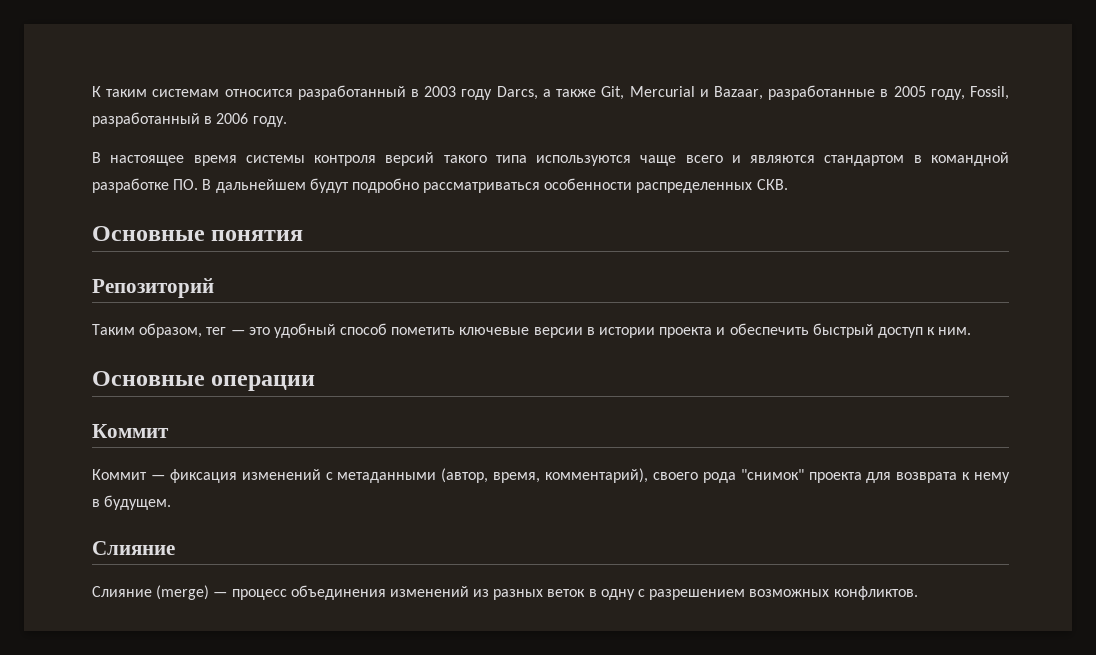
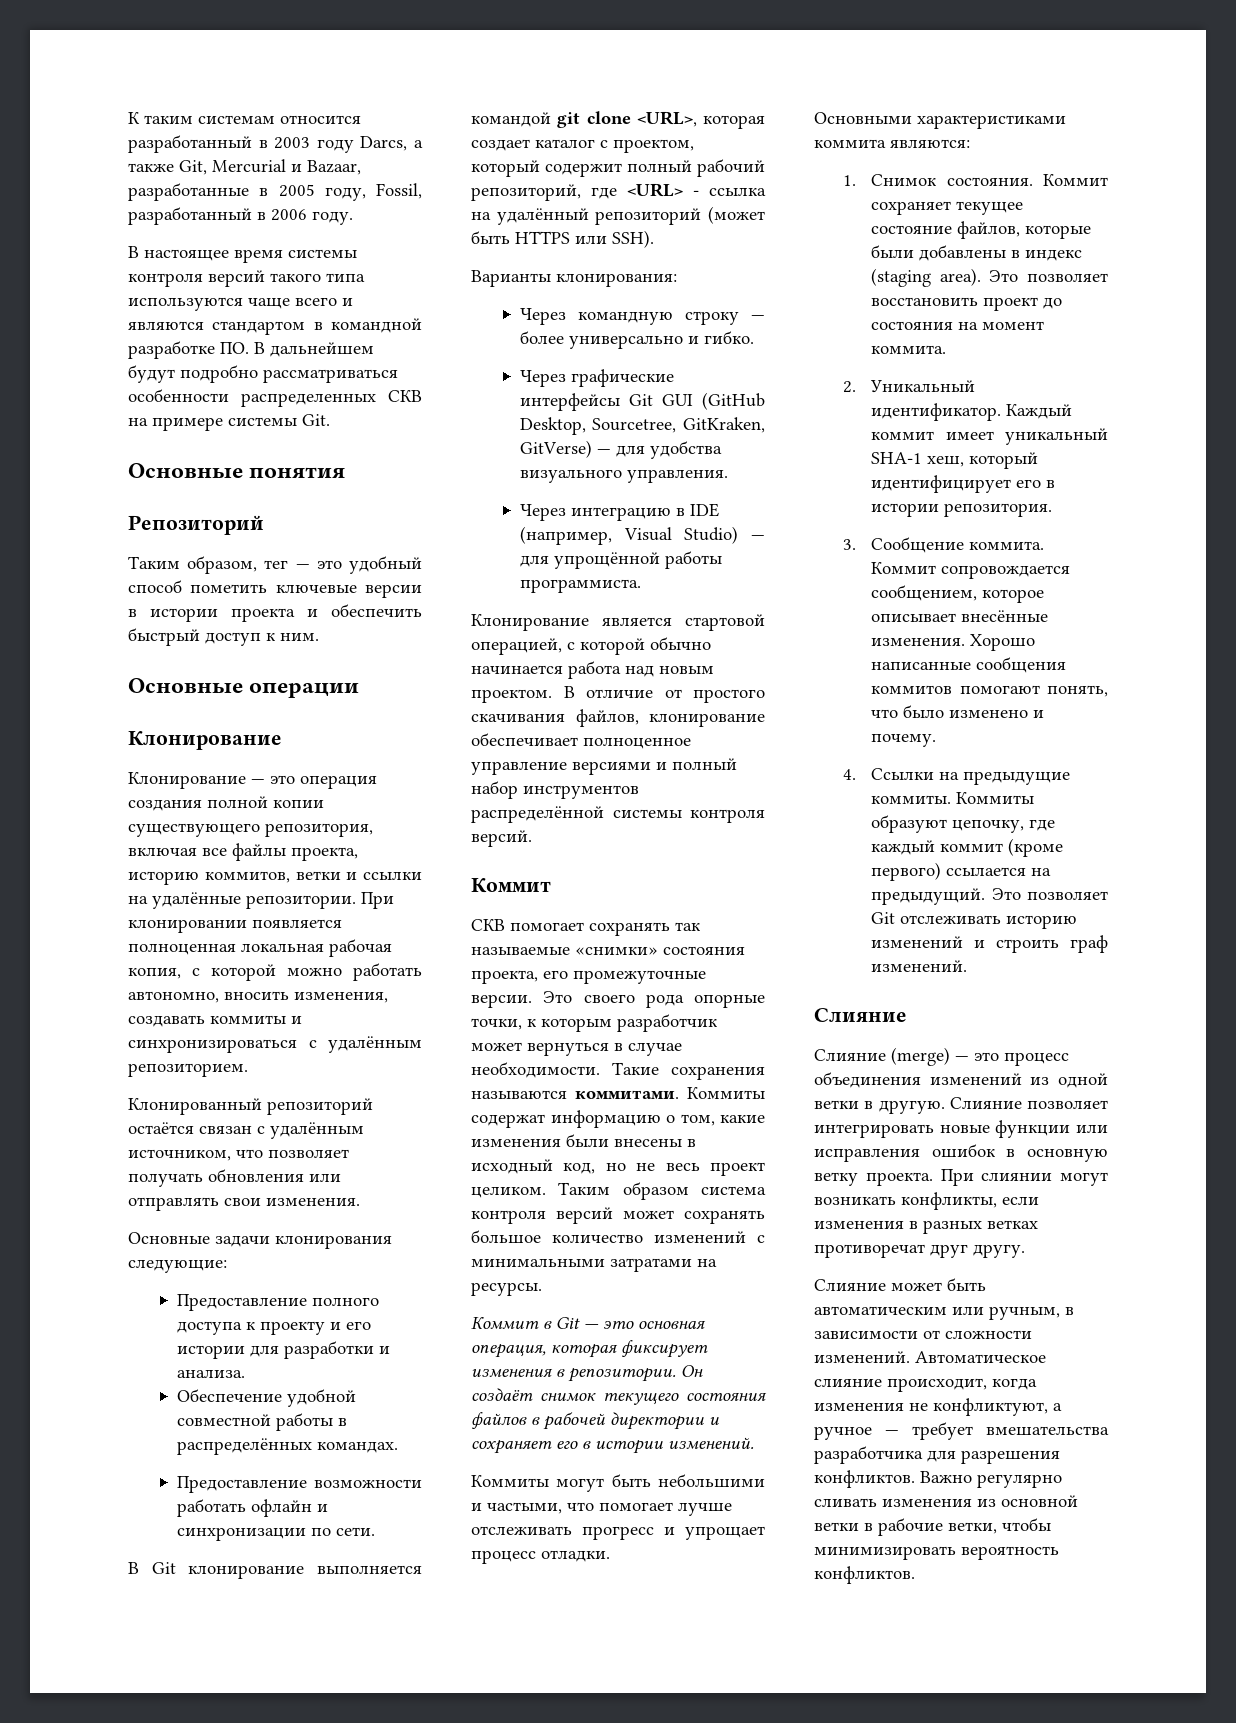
[756,179,788,190] СКВ. -> [388,390,422,402] [128,414,330,431] СКВ на примере системы Git.
[92,424,169,438] [92,468,1010,483] [92,495,172,510] Коммит // Коммит — фиксация изменений с метаданными (автор, время, комментарий), своего рода "снимок" проекта для возврата к нему в будущем. -> [128,731,282,750] [128,772,377,789] [128,796,324,811] [128,823,373,837] [128,843,358,861] [128,871,422,885] [128,892,394,909] [128,919,342,933] [128,939,392,957] [128,963,422,981] [128,991,388,1003] [128,1015,302,1027] [128,1036,422,1053] [128,1063,248,1077] [128,1098,373,1115] [128,1122,364,1139] [128,1149,349,1161] [128,1169,341,1187] [128,1197,360,1211] [128,1232,392,1249] [128,1259,227,1273] [176,1294,379,1311] [176,1321,371,1335] [176,1341,390,1359] [176,1369,245,1378] [176,1389,356,1407] [176,1413,347,1431] [176,1438,398,1455] [176,1476,422,1493] [176,1499,328,1517] [176,1527,375,1541] [128,1562,422,1579] [471,111,765,129] [471,139,694,153] [471,159,765,177] [471,183,766,201] [471,206,765,225] [471,230,654,248] [471,270,677,287] [519,308,765,325] [519,331,754,349] [519,369,674,387] [519,392,765,411] [519,417,765,435] [519,440,722,459] [519,469,728,483] [519,503,719,521] [519,526,765,545] [519,551,722,569] [519,579,641,593] [471,614,765,631] [471,637,711,655] [471,661,714,679] [471,686,765,703] [471,709,765,727] [471,733,691,749] [471,758,737,775] [471,781,639,799] [471,806,765,823] [471,830,532,847] [471,878,551,893] [471,919,701,936] [471,946,745,955] [471,970,706,984] [471,991,765,1008] [471,1014,718,1032] [471,1042,682,1056] [471,1062,765,1080] [471,1087,765,1099] [471,1110,765,1128] [471,1134,696,1147] [471,1159,765,1176] [471,1182,766,1200] [471,1207,765,1224] [471,1230,765,1244] [471,1258,717,1272] [471,1282,542,1296] [471,1317,706,1329] [471,1340,708,1358] [471,1365,703,1382] [471,1388,767,1405] [471,1412,719,1430] [471,1437,754,1454] [471,1474,765,1492] [471,1502,732,1516] [471,1526,765,1540] [471,1550,610,1564] [814,112,1066,129] [814,139,970,148] [842,174,1108,186] [871,201,1024,215] [871,221,1092,239] [871,245,1083,261] [871,268,1108,287] [871,297,1063,311] [871,321,1045,330] [871,345,947,354] [842,380,976,393] [871,403,1073,421] [871,428,1108,445] [871,452,1039,469] [871,475,1056,493] [871,503,1053,517] [842,537,1045,553] [871,562,1071,579] [871,585,1045,603] [871,610,1049,622] [871,634,1036,651] [871,657,1067,673] [871,685,1108,697] [871,705,1045,718] [871,734,937,747] [842,768,1071,785] [871,792,1035,804] [871,815,1056,833] [871,838,1064,857] [871,862,1052,881] [871,888,1108,905] [871,912,1078,929] [871,935,1108,953] [871,960,968,972] Клонирование // Клонирование — это операция создания полной копии существующего репозитория, включая все файлы проекта, историю коммитов, ветки и ссылки на удалённые репозитории. При клонировании появляется полноценная локальная рабочая копия, с которой можно работать автономно, вносить изменения, создавать коммиты и синхронизироваться с удалённым репозиторием. // Клонированный репозиторий остаётся связан с удалённым источником, что позволяет получать обновления или отправлять свои изменения. // Основные задачи клонирования следующие: // Предоставление полного доступа к проекту и его истории для разработки и анализа. // Обеспечение удобной совместной работы в распределённых командах. // Предоставление возможности работать офлайн и синхронизации по сети. // В Git клонирование выполняется командой git clone <URL>, которая создает каталог с проектом, который содержит полный рабочий репозиторий, где <URL> - ссылка на удалённый репозиторий (может быть HTTPS или SSH). // Варианты клонирования: // Через командную строку — более универсально и гибко. // Через графические интерфейсы Git GUI (GitHub Desktop, Sourcetree, GitKraken, GitVerse) — для удобства визуального управления. // Через интеграцию в IDE (например, Visual Studio) — для упрощённой работы программиста. // Клонирование является стартовой операцией, с которой обычно начинается работа над новым проектом. В отличие от простого скачивания файлов, клонирование обеспечивает полноценное управление версиями и полный набор инструментов распределённой системы контроля версий. // Коммит // СКВ помогает сохранять так называемые «снимки» состояния проекта, его промежуточные версии. Это своего рода опорные точки, к которым разработчик может вернуться в случае необходимости. Такие сохранения называются коммитами. Коммиты содержат информацию о том, какие изменения были внесены в исходный код, но не весь проект целиком. Таким образом система контроля версий может сохранять большое количество изменений с минимальными затратами на ресурсы. // Коммит в Git — это основная операция, которая фиксирует изменения в репозитории. Он создаёт снимок текущего состояния файлов в рабочей директории и сохраняет его в истории изменений. // Коммиты могут быть небольшими и частыми, что помогает лучше отслеживать прогресс и упрощает процесс отладки. // Основными характеристиками коммита являются: // 1. Снимок состояния. Коммит сохраняет текущее состояние файлов, которые были добавлены в индекс (staging area). Это позволяет восстановить проект до состояния на момент коммита. // 2. Уникальный идентификатор. Каждый коммит имеет уникальный SHA-1 хеш, который идентифицирует его в истории репозитория. // 3. Сообщение коммита. Коммит сопровождается сообщением, которое описывает внесённые изменения. Хорошо написанные сообщения коммитов помогают понять, что было изменено и почему. // 4. Ссылки на предыдущие коммиты. Коммиты образуют цепочку, где каждый коммит (кроме первого) ссылается на предыдущий. Это позволяет Git отслеживать историю изменений и строить граф изменений.
(228, 594) none -> [974,1052,999,1061] это
[493,589,830,600] разных веток в одну с разрешением возможных -> [1058,1073,1108,1088] [814,1097,1108,1114] [814,1120,1108,1138] [814,1144,1108,1162] [814,1169,1108,1186] [814,1192,1039,1210] [814,1220,1038,1234] [814,1244,1025,1258] [814,1278,986,1291] [814,1306,1074,1320] [814,1330,1032,1339] [814,1351,1046,1363] [814,1378,1037,1392] [814,1398,1062,1416] [814,1422,1109,1440] [814,1446,1060,1464] [814,1470,1062,1488] [814,1495,1078,1507] [814,1518,1051,1536] [814,1546,1059,1560] одной ветки в другую. Слияние позволяет интегрировать новые функции или исправления ошибок в основную ветку проекта. При слиянии могут возникать конфликты, если изменения в разных ветках противоречат друг другу. // Слияние может быть автоматическим или ручным, в зависимости от сложности изменений. Автоматическое слияние происходит, когда изменения не конфликтуют, а ручное — требует вмешательства разработчика для разрешения конфликтов. Важно регулярно сливать изменения из основной ветки в рабочие ветки, чтобы минимизировать вероятность

